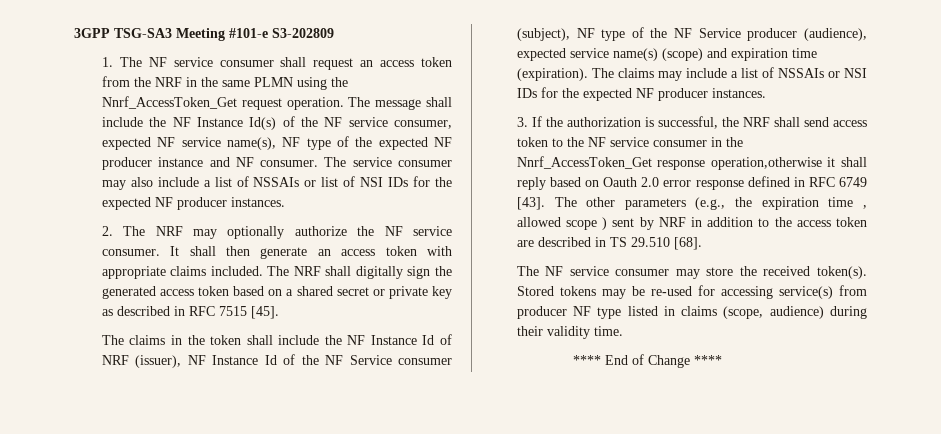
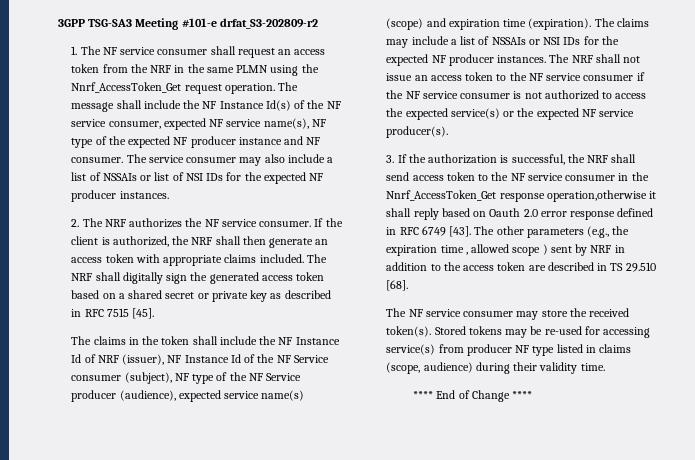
[272,28,334,38] S3-202809 -> [219,18,318,29] drfat_S3-202809-r2
[193,226,347,239] may optionally authorize -> [129,218,183,228] authorizes
[170,246,180,256] It -> [314,218,343,227] [71,236,213,247] If the client is authorized, the NRF
(766, 93) none -> [549,54,641,63] [386,72,645,81] [386,90,647,100] [386,108,635,120] [386,126,449,138] The NRF shall not issue an access token to the NF service consumer if the NF service consumer is not authorized to access the expected service(s) or the expected NF service producer(s).

